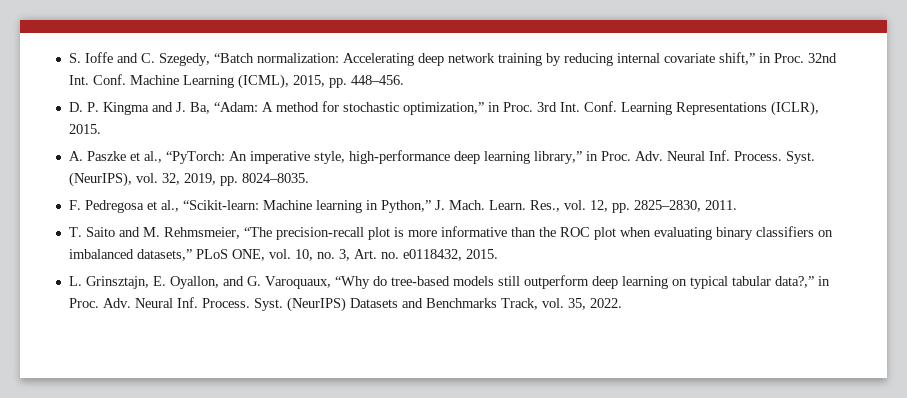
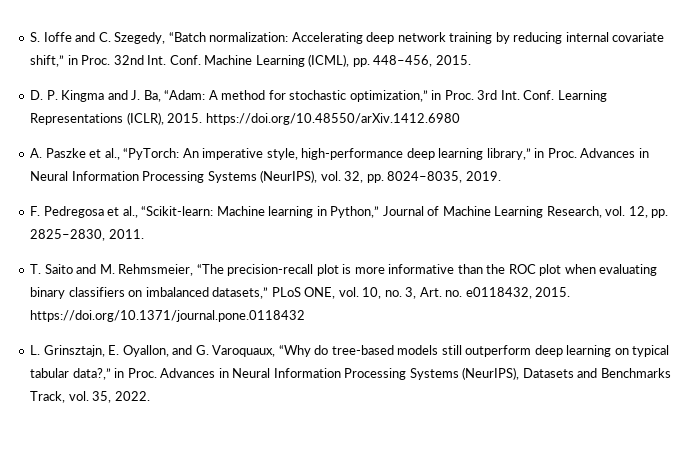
[292,75,404,88] 2015, pp. 448–456. -> [352,55,471,67] pp. 448–456, 2015.
(101, 129) none -> [205,113,460,125] https://doi.org/10.48550/arXiv.1412.6980
[634,150,815,164] [68,172,309,187] Adv. Neural Inf. Process. Syst. (NeurIPS), vol. 32, 2019, pp. 8024–8035. -> [580,148,649,158] [30,170,501,183] Advances in Neural Information Processing Systems (NeurIPS), vol. 32, pp. 8024–8035, 2019.
[434,200,560,212] J. Mach. Learn. Res., -> [382,206,602,218] Journal of Machine Learning Research,
(498, 254) none -> [30,310,306,322] https://doi.org/10.1371/journal.pone.0118432
[102,297,346,312] Adv. Neural Inf. Process. Syst. (NeurIPS) -> [160,367,520,380] Advances in Neural Information Processing Systems (NeurIPS),

